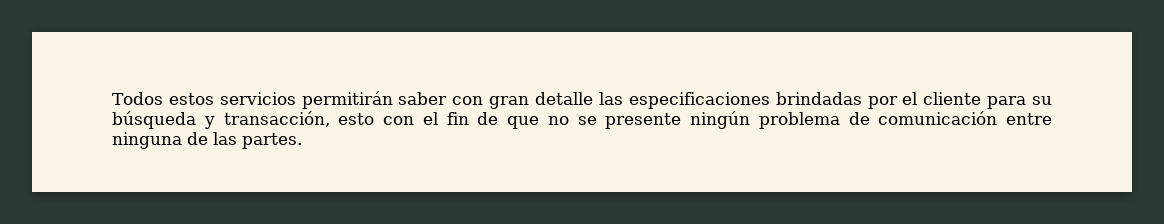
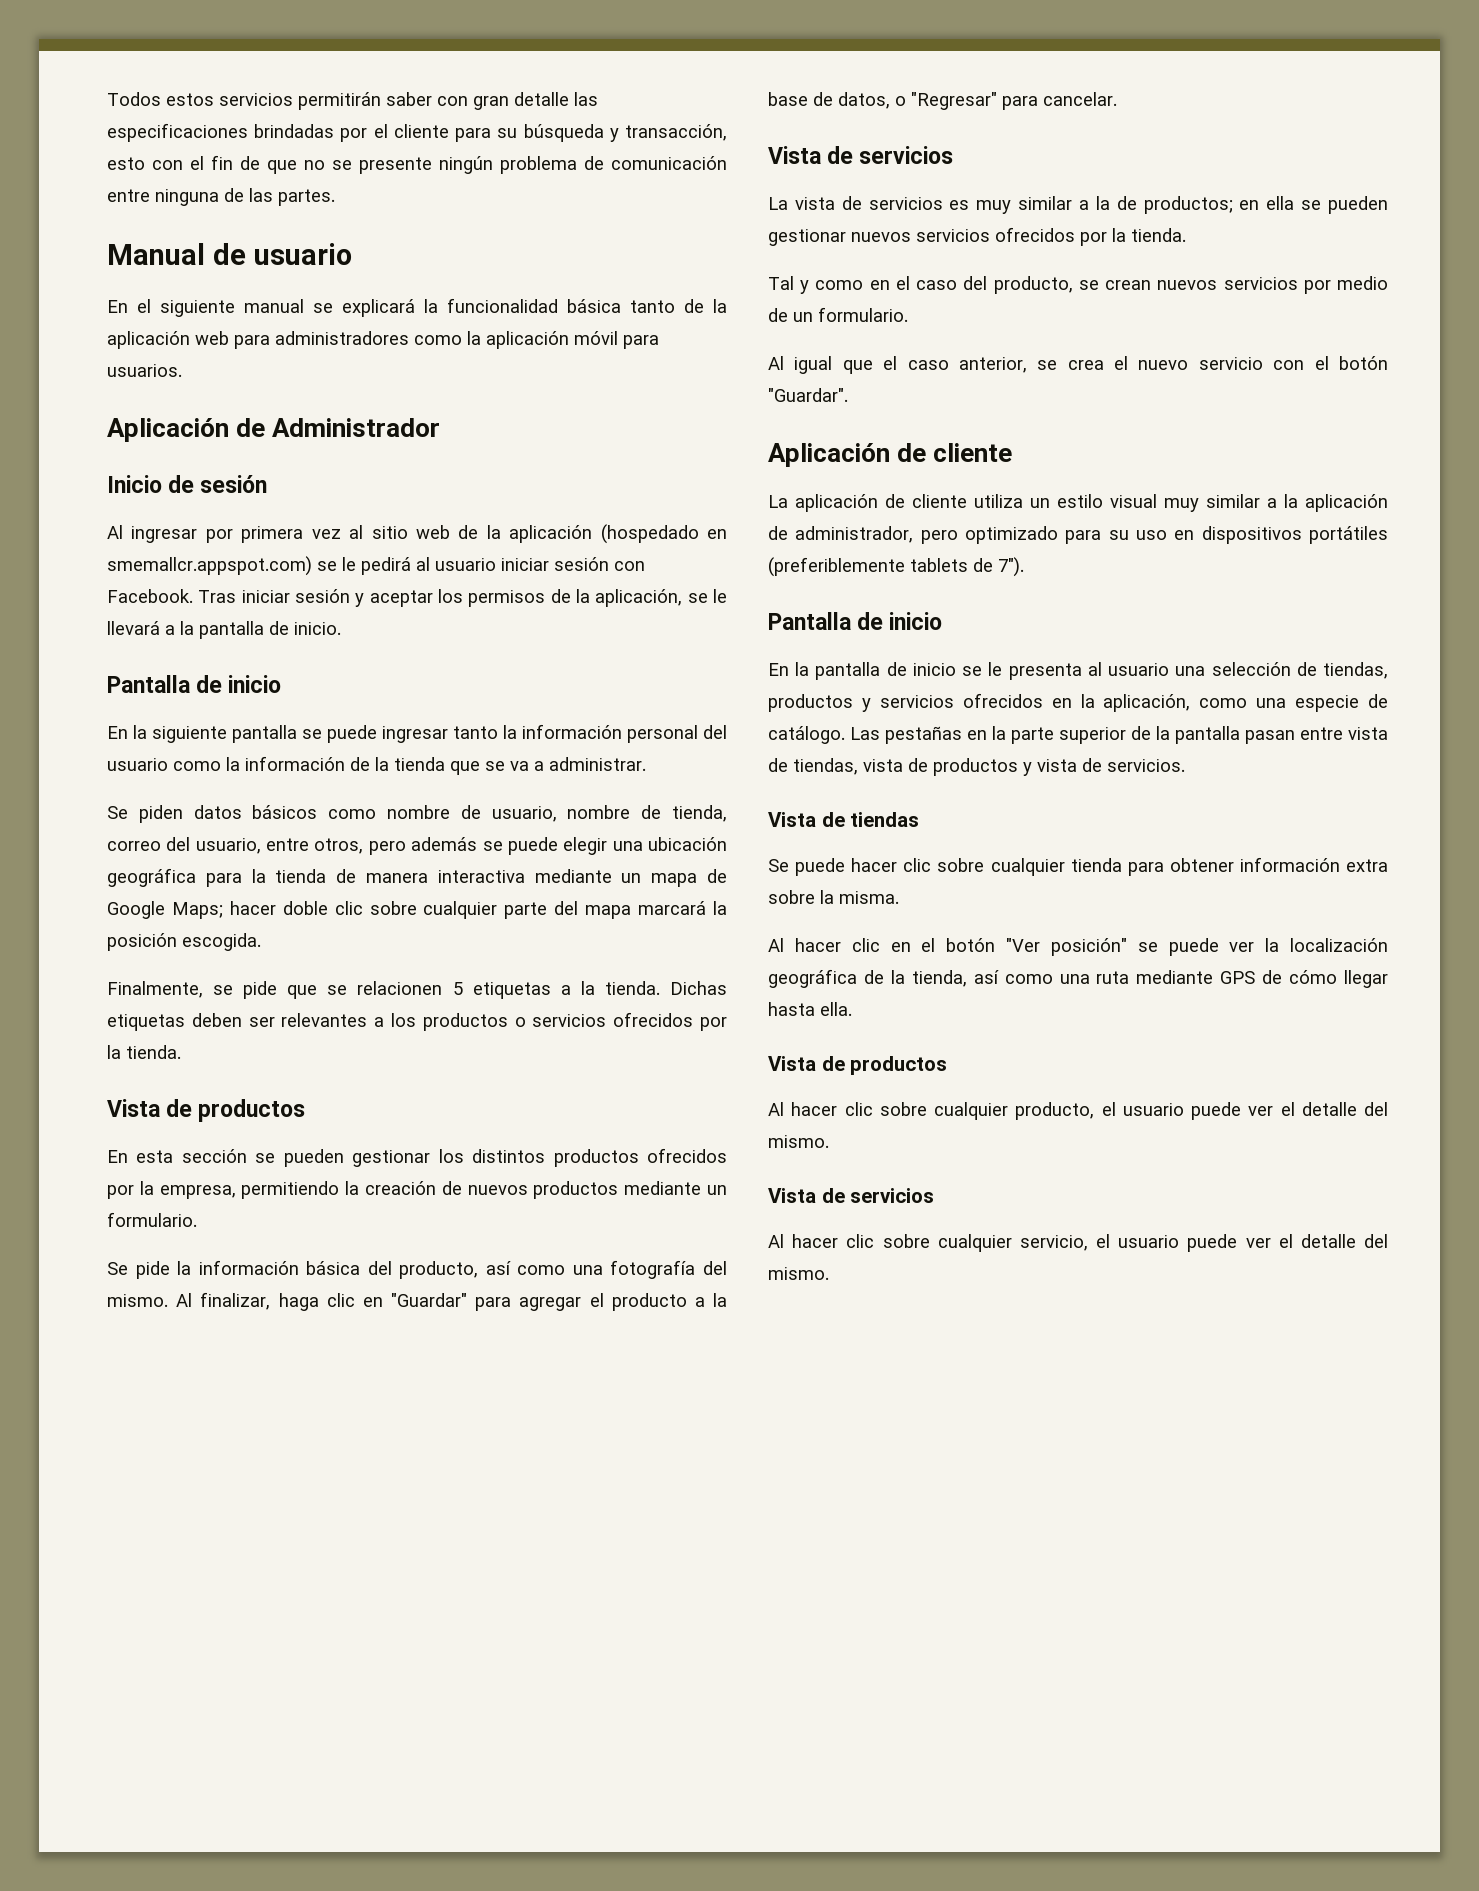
(302, 141) none -> [107,243,352,265] [107,298,727,317] [107,331,659,349] [107,364,182,377] [107,418,441,442] [107,475,268,493] [107,524,728,544] [107,556,645,576] [107,589,727,607] [107,621,341,639] [107,675,282,693] [107,724,727,743] [107,756,646,775] [107,805,727,823] [107,837,728,855] [107,868,727,887] [107,901,727,919] [107,933,261,951] [107,981,727,999] [107,1012,727,1031] [107,1045,181,1059] [107,1099,306,1122] [107,1148,728,1167] [107,1181,727,1199] [107,1212,197,1227] [107,1260,727,1279] [107,1292,727,1311] [768,92,1117,110] [768,146,954,164] [768,196,1388,214] [768,227,1186,246] [768,276,1388,294] [768,307,908,322] [768,356,1388,374] [768,388,848,402] [768,443,1013,467] [768,494,1388,512] [768,526,1388,544] [768,557,1024,577] [768,612,943,630] [768,662,1388,680] [768,693,1388,712] [768,726,1388,744] [768,758,1185,776] [768,812,920,827] [768,857,1388,876] [768,890,899,904] [768,938,1388,956] [768,969,1388,988] [768,1002,852,1016] [768,1056,948,1075] [768,1102,1388,1120] [768,1135,829,1148] [768,1188,935,1203] [768,1234,1388,1252] [768,1267,829,1280] // Manual de usuario // En el siguiente manual se explicará la funcionalidad básica tanto de la aplicación web para administradores como la aplicación móvil para usuarios. // Aplicación de Administrador // Inicio de sesión // Al ingresar por primera vez al sitio web de la aplicación (hospedado en smemallcr.appspot.com) se le pedirá al usuario iniciar sesión con Facebook. Tras iniciar sesión y aceptar los permisos de la aplicación, se le llevará a la pantalla de inicio. // Pantalla de inicio // En la siguiente pantalla se puede ingresar tanto la información personal del usuario como la información de la tienda que se va a administrar. // Se piden datos básicos como nombre de usuario, nombre de tienda, correo del usuario, entre otros, pero además se puede elegir una ubicación geográfica para la tienda de manera interactiva mediante un mapa de Google Maps; hacer doble clic sobre cualquier parte del mapa marcará la posición escogida. // Finalmente, se pide que se relacionen 5 etiquetas a la tienda. Dichas etiquetas deben ser relevantes a los productos o servicios ofrecidos por la tienda. // Vista de productos // En esta sección se pueden gestionar los distintos productos ofrecidos por la empresa, permitiendo la creación de nuevos productos mediante un formulario. // Se pide la información básica del producto, así como una fotografía del mismo. Al finalizar, haga clic en "Guardar" para agregar el producto a la base de datos, o "Regresar" para cancelar. // Vista de servicios // La vista de servicios es muy similar a la de productos; en ella se pueden gestionar nuevos servicios ofrecidos por la tienda. // Tal y como en el caso del producto, se crean nuevos servicios por medio de un formulario. // Al igual que el caso anterior, se crea el nuevo servicio con el botón "Guardar". // Aplicación de cliente // La aplicación de cliente utiliza un estilo visual muy similar a la aplicación de administrador, pero optimizado para su uso en dispositivos portátiles (preferiblemente tablets de 7"). // Pantalla de inicio // En la pantalla de inicio se le presenta al usuario una selección de tiendas, productos y servicios ofrecidos en la aplicación, como una especie de catálogo. Las pestañas en la parte superior de la pantalla pasan entre vista de tiendas, vista de productos y vista de servicios. // Vista de tiendas // Se puede hacer clic sobre cualquier tienda para obtener información extra sobre la misma. // Al hacer clic en el botón "Ver posición" se puede ver la localización geográfica de la tienda, así como una ruta mediante GPS de cómo llegar hasta ella. // Vista de productos // Al hacer clic sobre cualquier producto, el usuario puede ver el detalle del mismo. // Vista de servicios // Al hacer clic sobre cualquier servicio, el usuario puede ver el detalle del mismo.

